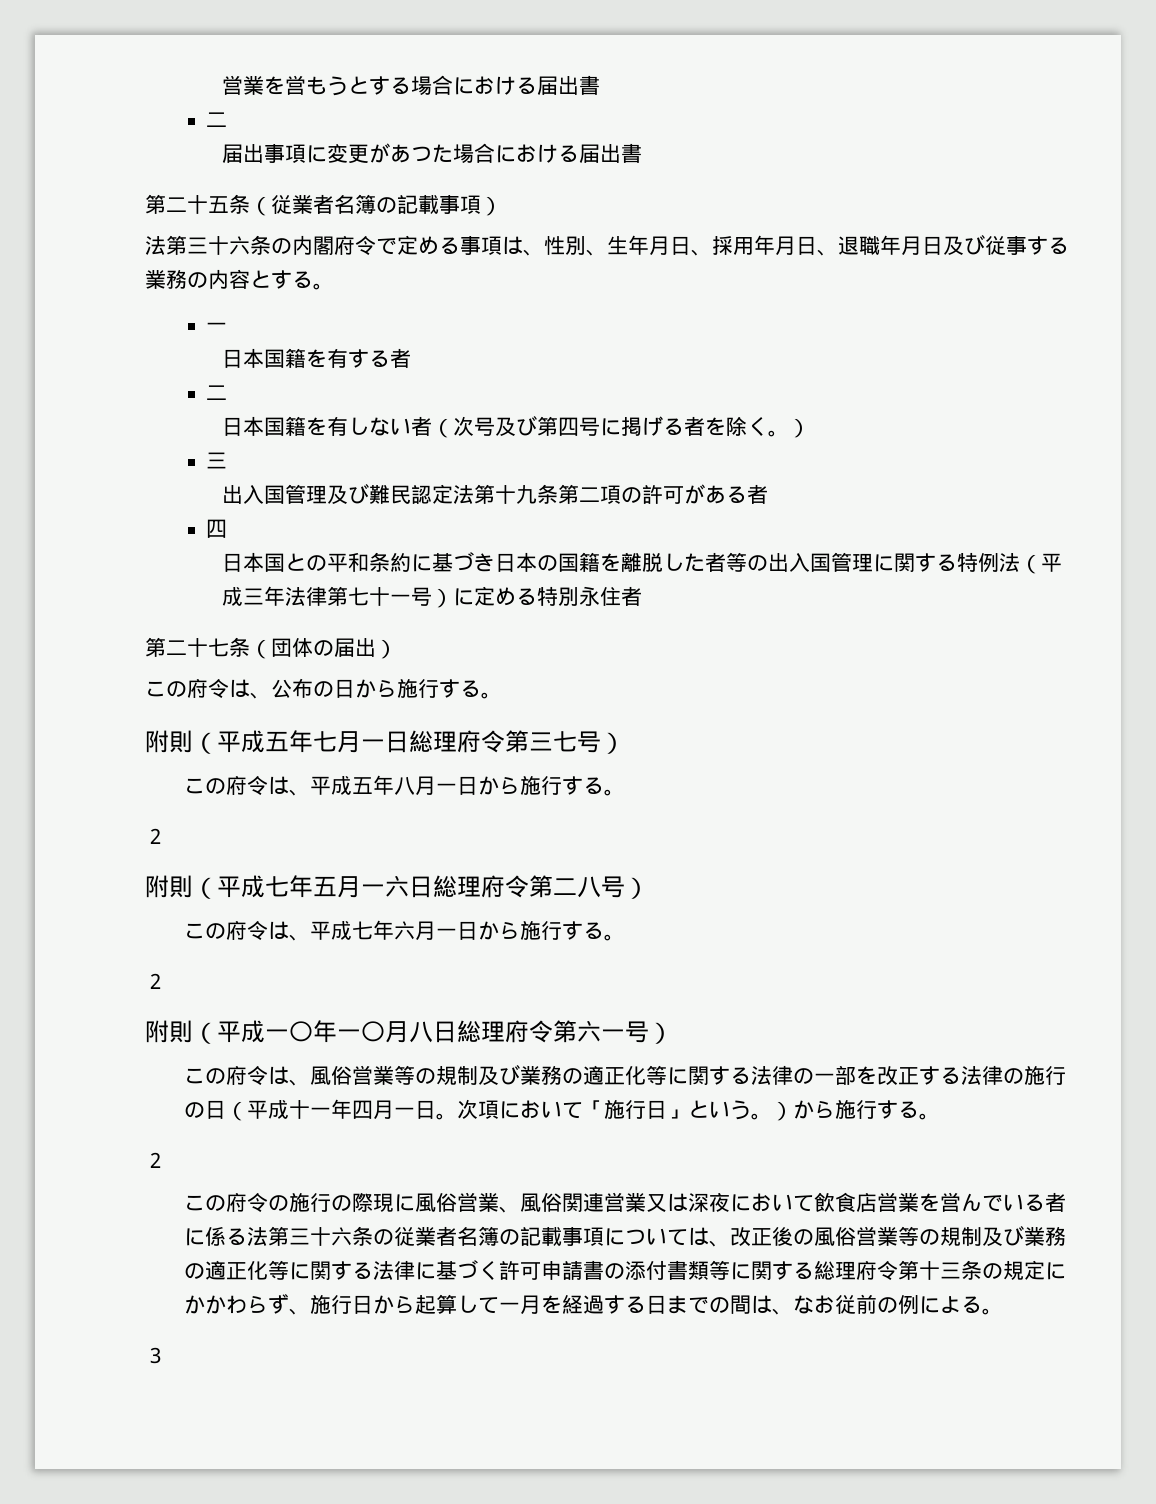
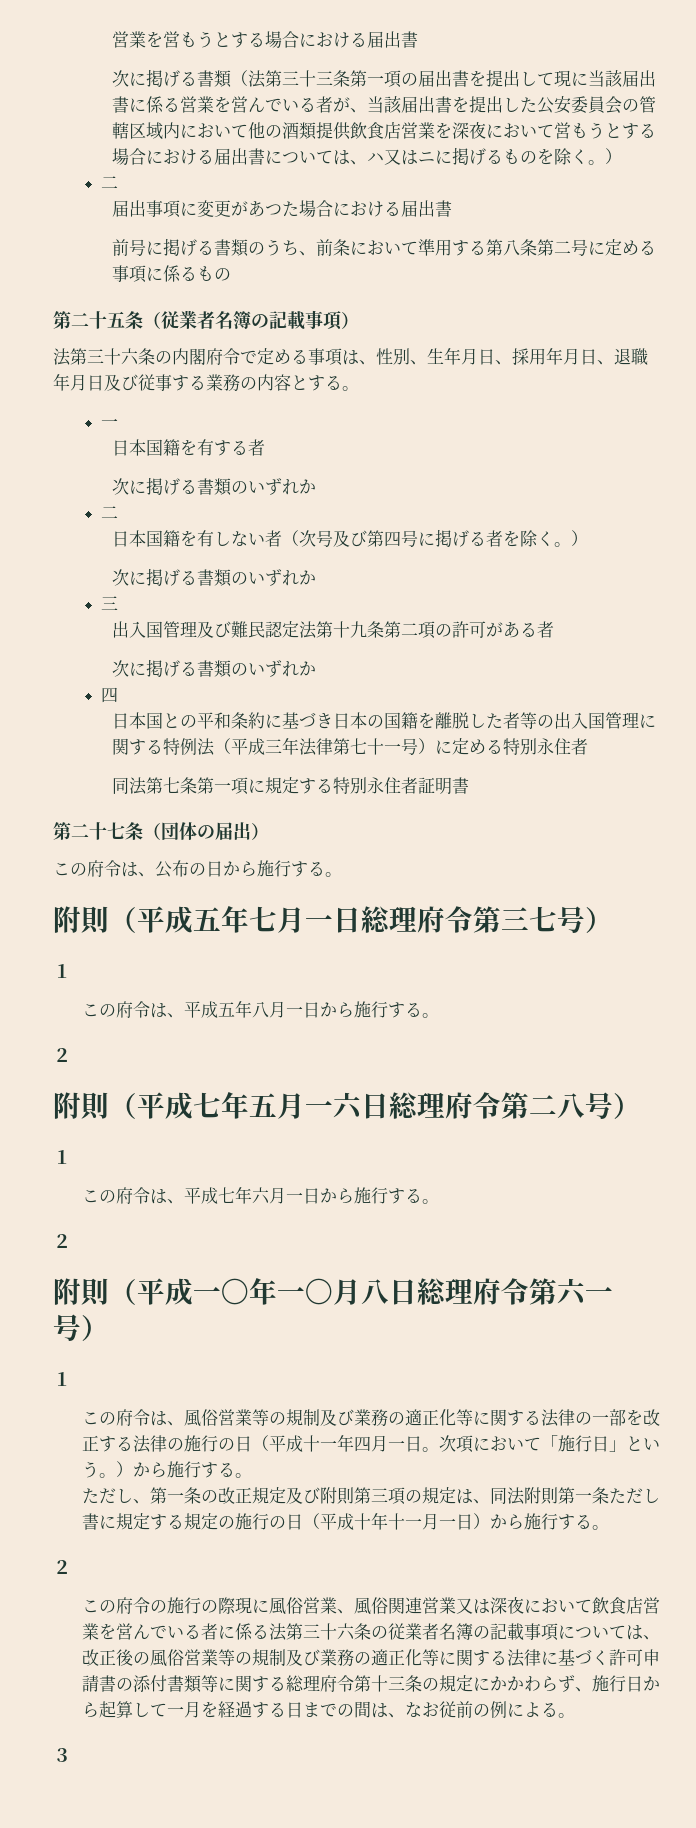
(601, 85) none -> [111,69,656,88] [111,96,656,114] [111,122,656,140] [111,147,622,165] // 次に掲げる書類（法第三十三条第一項の届出書を提出して現に当該届出書に係る営業を営んでいる者が、当該届出書を提出した公安委員会の管轄区域内において他の酒類提供飲食店営業を深夜において営もうとする場合における届出書については、ハ又はニに掲げるものを除く。）
(643, 153) none -> [111,238,656,257] [111,265,231,283] // 前号に掲げる書類のうち、前条において準用する第八条第二号に定める事項に係るもの
(412, 358) none -> [111,477,316,496] // 次に掲げる書類のいずれか
(811, 428) none -> [111,568,316,587] // 次に掲げる書類のいずれか
(769, 494) none -> [111,659,316,678] // 次に掲げる書類のいずれか
(643, 596) none -> [111,777,469,795] // 同法第七条第一項に規定する特別永住者証明書
(625, 743) none -> [53,964,71,978] // １
(649, 888) none -> [53,1150,71,1164] // １
(673, 1033) none -> [53,1372,71,1386] // １
(940, 1116) none -> [82,1487,661,1505] [82,1512,610,1530] // ただし、第一条の改正規定及び附則第三項の規定は、同法附則第一条ただし書に規定する規定の施行の日（平成十年十一月一日）から施行する。

